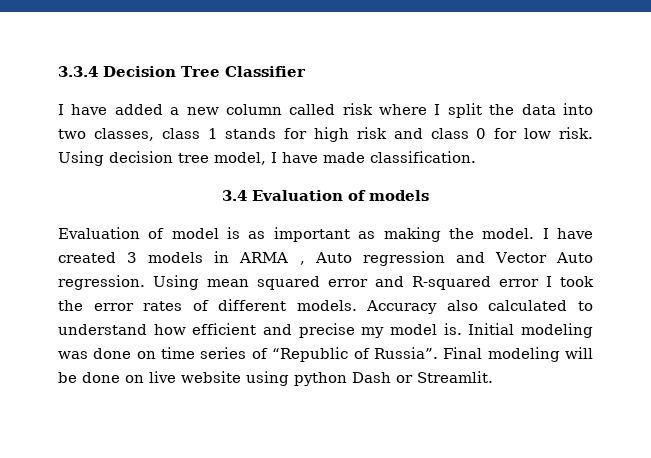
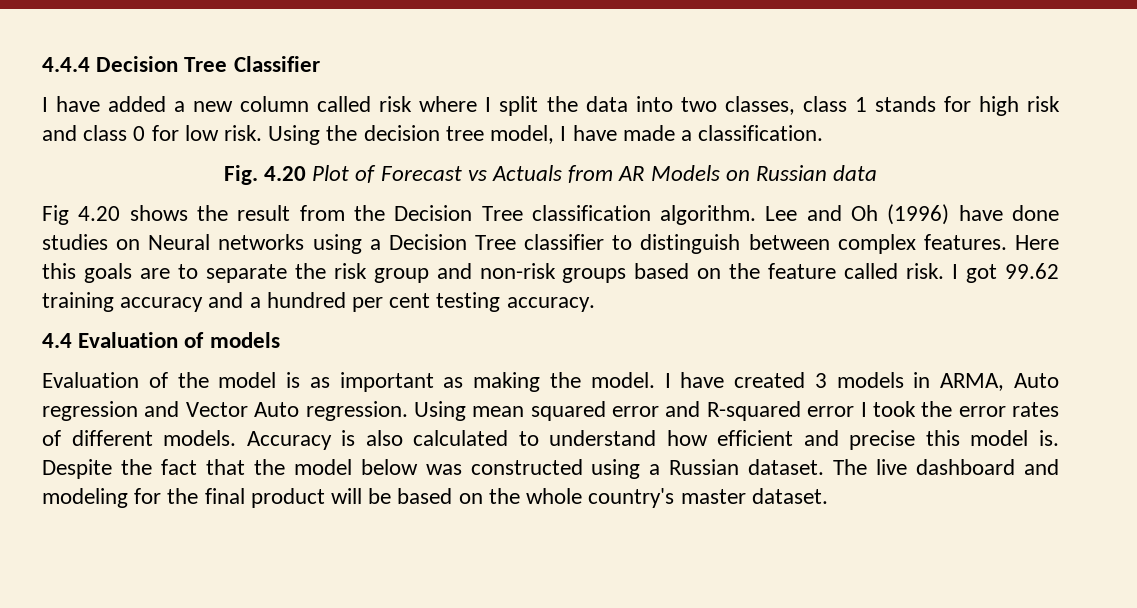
[58,66,98,77] 3.3.4 -> [42,57,90,72] 4.4.4
(104, 158) none -> [326,125,358,141] the
(365, 157) none -> [680,130,692,141] a
[222,190,247,201] 3.4 -> [223,165,878,185] [42,204,1059,225] [42,234,1059,254] [42,263,1059,283] [42,292,595,312] [42,333,72,348] Fig. 4.20 Plot of Forecast vs Actuals from AR Models on Russian data // Fig 4.20 shows the result from the Decision Tree classification algorithm. Lee and Oh (1996) have done studies on Neural networks using a Decision Tree classifier to distinguish between complex features. Here this goals are to separate the risk group and non-risk groups based on the feature called risk. I got 99.62 training accuracy and a hundred per cent testing accuracy. // 4.4
(165, 233) none -> [177,372,209,388] the
[239,252,305,265] ARMA , -> [940,373,1005,391] ARMA,
(438, 307) none -> [341,430,356,446] is
[361,327,385,338] my -> [925,430,960,446] this
[468,323,593,338] [58,347,593,362] [58,371,493,386] Initial modeling was done on time series of “Republic of Russia”. Final modeling will be done on live website using python Dash or Streamlit. -> [42,459,1059,479] [42,488,828,508] Despite the fact that the model below was constructed using a Russian dataset. The live dashboard and modeling for the final product will be based on the whole country's master dataset.

